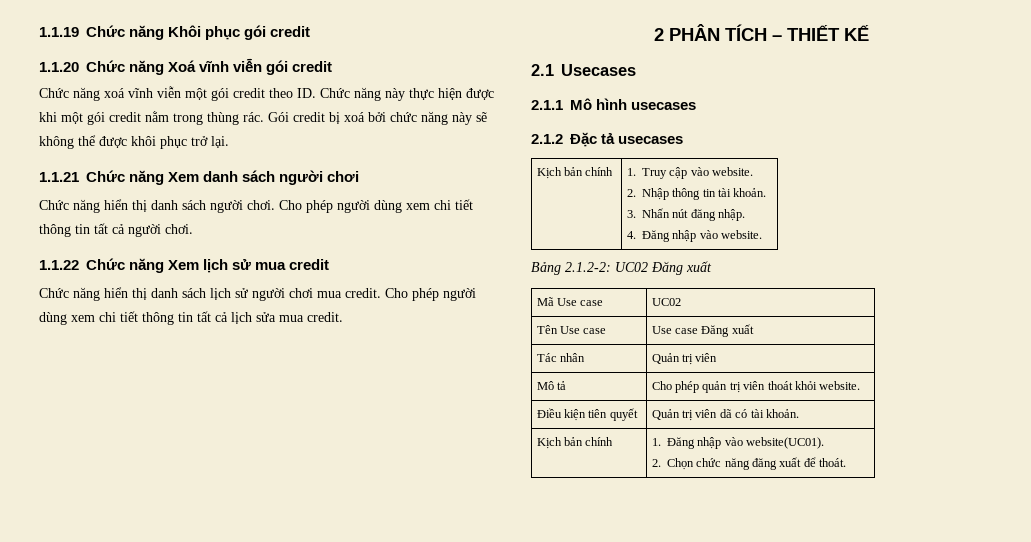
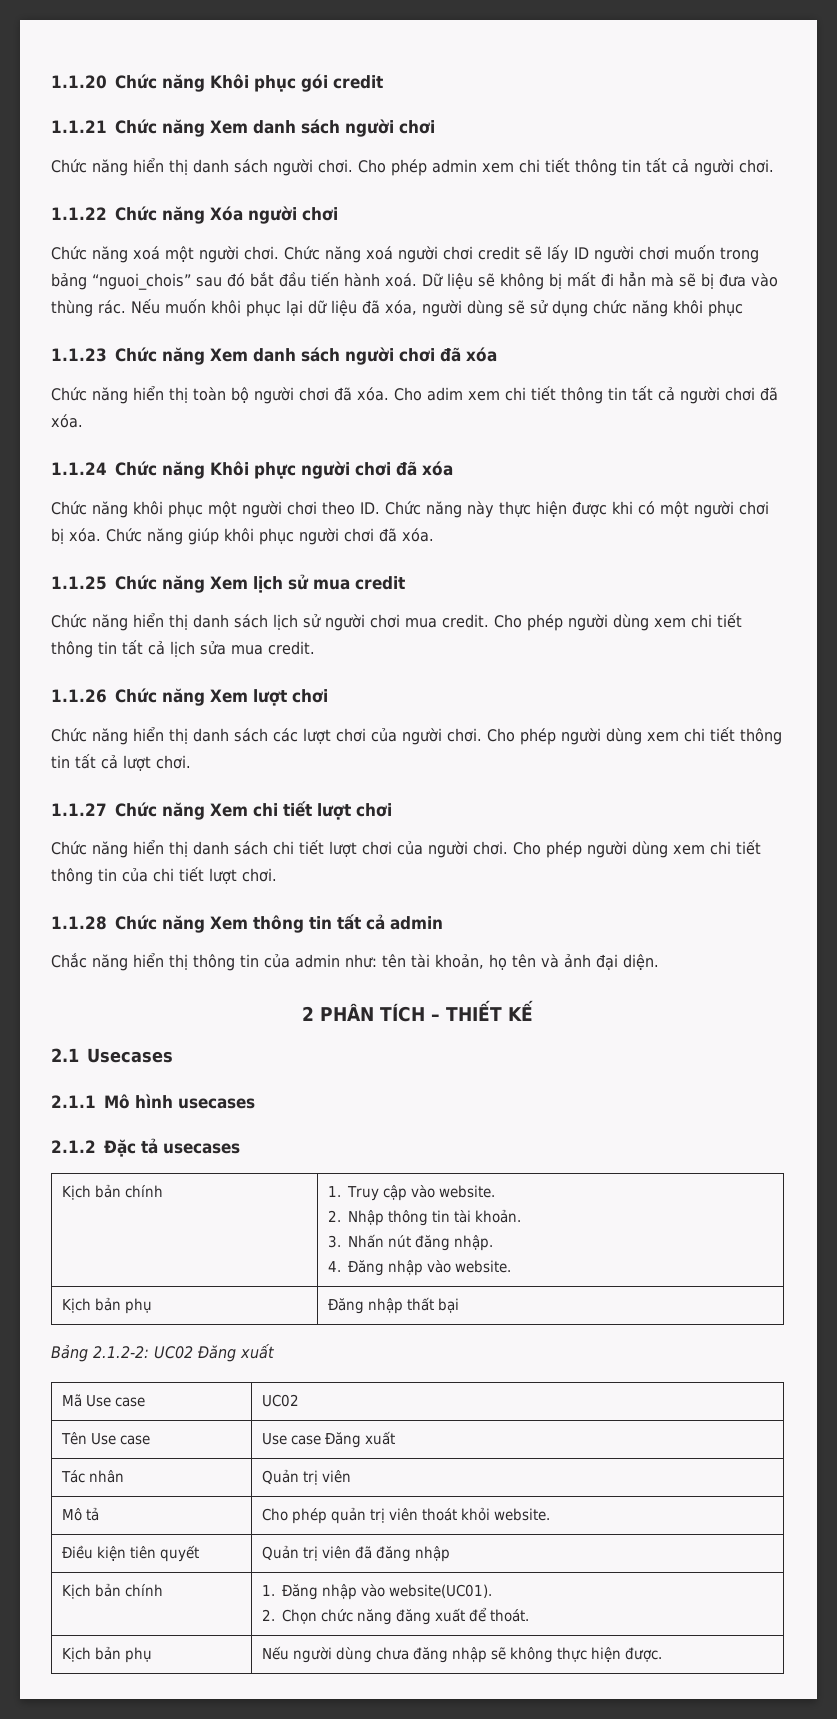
[39,27,79,37] 1.1.19 -> [51,75,107,89] 1.1.20
[39,58,333,75] [39,86,494,101] [39,111,487,125] [39,135,229,149] // 1.1.20 Chức năng Xoá vĩnh viễn gói credit // Chức năng xoá vĩnh viễn một gói credit theo ID. Chức năng này thực hiện được khi một gói credit nằm trong thùng rác. Gói credit bị xoá bởi chức năng này sẽ không thể được khôi phục trở lại. -> (383, 82) none
[337,200,402,213] người dùng -> [432,159,477,173] admin
(165, 265) none -> [210,206,338,224] [51,245,759,263] [51,272,778,290] [51,299,743,317] [51,347,497,365] [51,386,778,404] [51,414,83,428] [51,461,453,479] [51,501,769,518] [51,528,434,545] [51,575,205,593] Xóa người chơi // Chức năng xoá một người chơi. Chức năng xoá người chơi credit sẽ lấy ID người chơi muốn trong bảng “nguoi_chois” sau đó bắt đầu tiến hành xoá. Dữ liệu sẽ không bị mất đi hẳn mà sẽ bị đưa vào thùng rác. Nếu muốn khôi phục lại dữ liệu đã xóa, người dùng sẽ sử dụng chức năng khôi phục // 1.1.23 Chức năng Xem danh sách người chơi đã xóa // Chức năng hiển thị toàn bộ người chơi đã xóa. Cho adim xem chi tiết thông tin tất cả người chơi đã xóa. // 1.1.24 Chức năng Khôi phực người chơi đã xóa // Chức năng khôi phục một người chơi theo ID. Chức năng này thực hiện được khi có một người chơi bị xóa. Chức năng giúp khôi phục người chơi đã xóa. // 1.1.25 Chức năng
(343, 317) none -> [51,688,328,706] [51,727,782,745] [51,754,191,771] [51,801,392,820] [51,840,761,858] [51,867,277,885] [51,914,443,933] [51,953,659,971] // 1.1.26 Chức năng Xem lượt chơi // Chức năng hiển thị danh sách các lượt chơi của người chơi. Cho phép người dùng xem chi tiết thông tin tất cả lượt chơi. // 1.1.27 Chức năng Xem chi tiết lượt chơi // Chức năng hiển thị danh sách chi tiết lượt chơi của người chơi. Cho phép người dùng xem chi tiết thông tin của chi tiết lượt chơi. // 1.1.28 Chức năng Xem thông tin tất cả admin // Chắc năng hiển thị thông tin của admin như: tên tài khoản, họ tên và ảnh đại diện.
(763, 234) none -> [62,1297,153,1314] [328,1297,460,1314] // Kịch bản phụ | Đăng nhập thất bại
[719,409,799,418] dã có tài khoản. -> [355,1546,451,1562] đã đăng nhập
(847, 462) none -> [62,1646,153,1663] [262,1646,663,1663] // Kịch bản phụ | Nếu người dùng chưa đăng nhập sẽ không thực hiện được.

